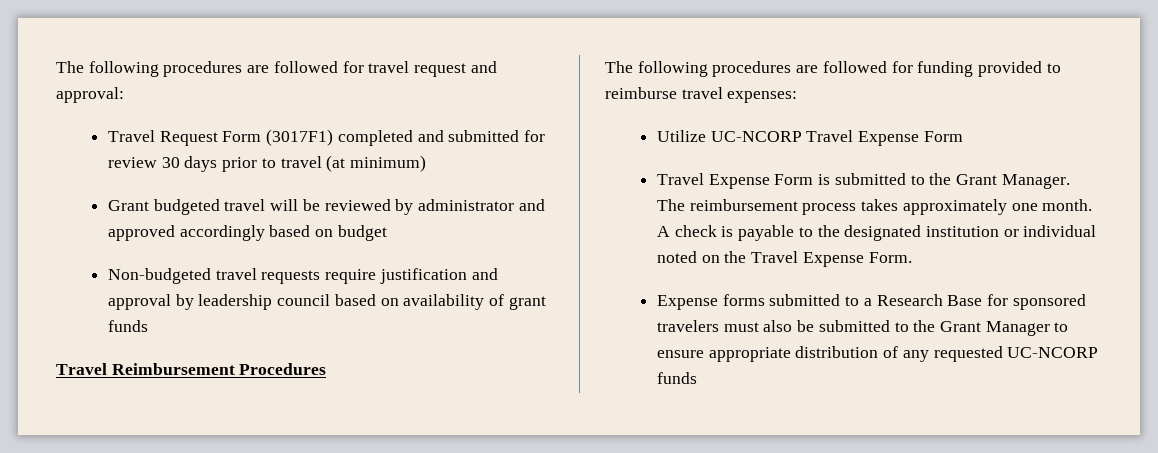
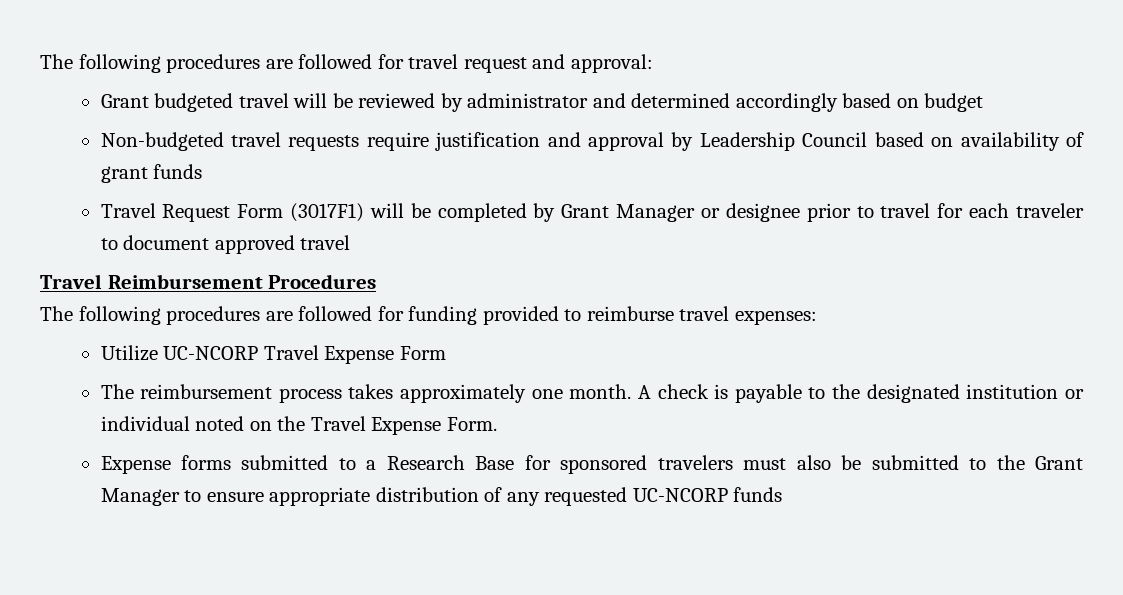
[107,129,545,146] [107,155,426,172] // Travel Request Form (3017F1) completed and submitted for review 30 days prior to travel (at minimum) -> (653, 63) none
[107,225,175,241] approved -> [631,93,731,108] determined
[198,294,331,310] leadership council -> [699,132,868,151] Leadership Council
(148, 326) none -> [100,203,1084,222] [100,235,351,254] // Travel Request Form (3017F1) will be completed by Grant Manager or designee prior to travel for each traveler to document approved travel
[656,173,1070,189] Travel Expense Form is submitted to the Grant Manager. -> (446, 353) none

